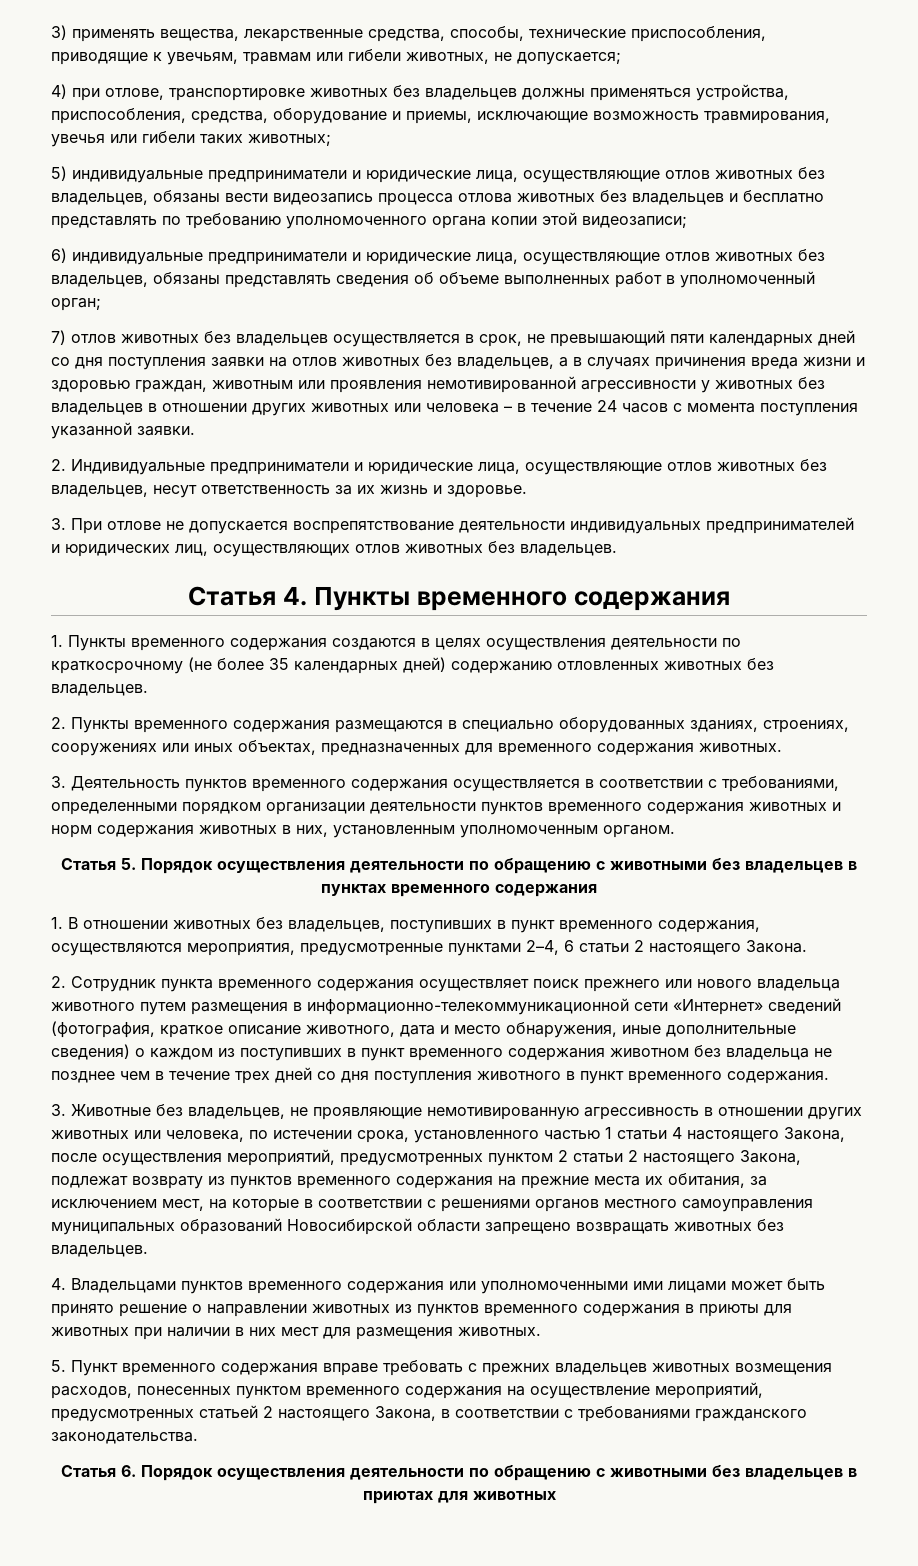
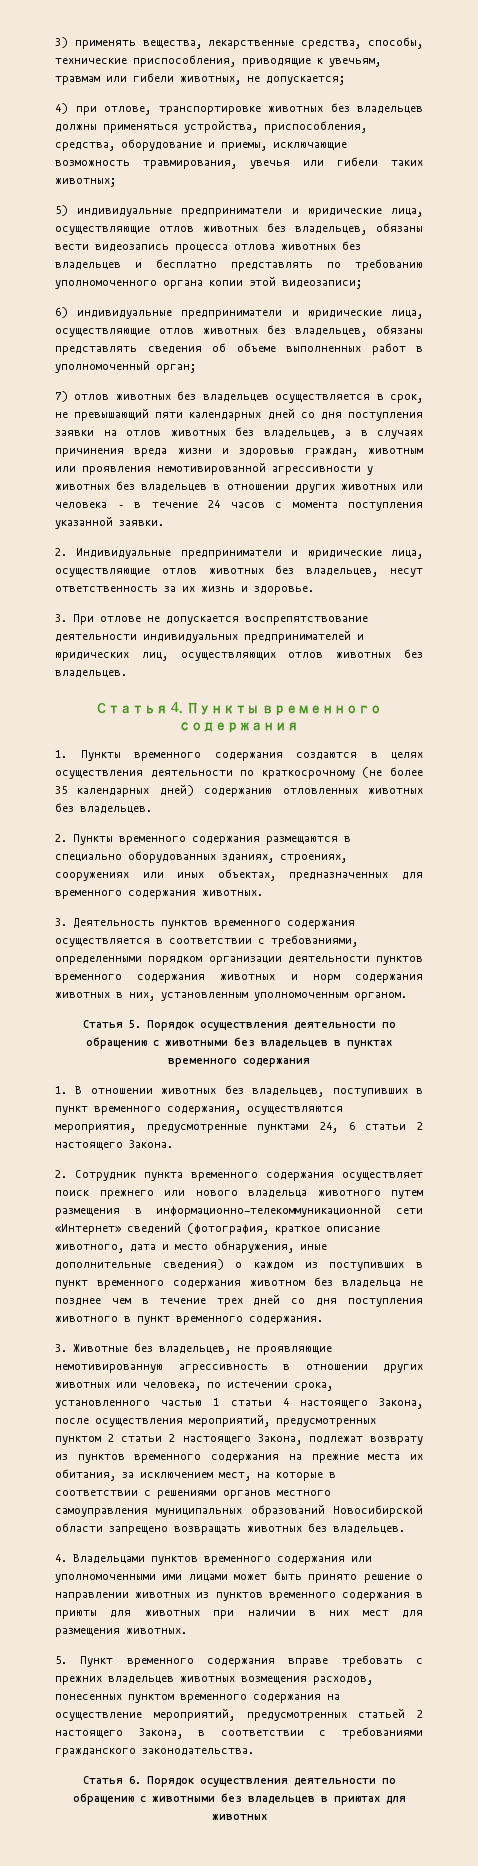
[526,940,559,955] 2–4, -> [320,1122,338,1133] 24,

